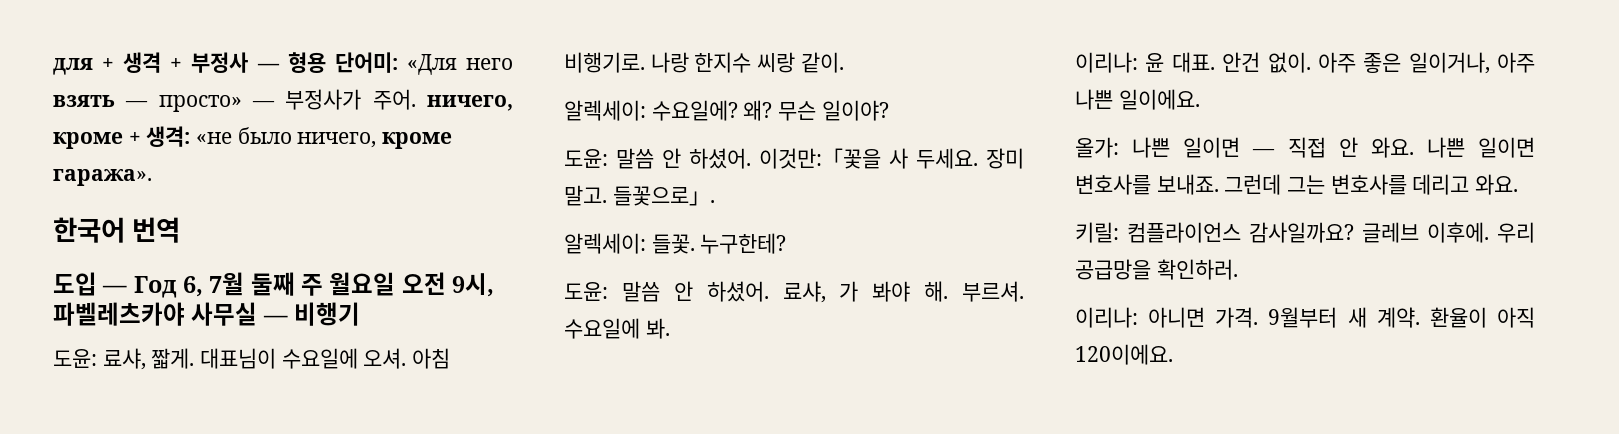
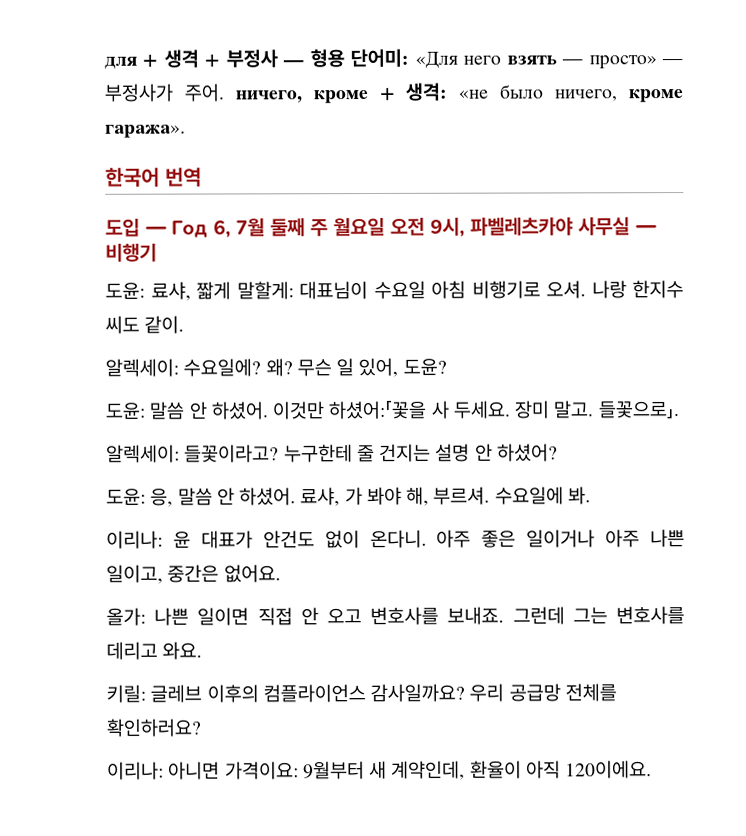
[151,348,451,369] [564,52,645,73] 짧게. 대표님이 수요일에 오셔. 아침 비행기로. -> [196,280,586,300] 짧게 말할게: 대표님이 수요일 아침 비행기로 오셔.
[757,52,796,73] 씨랑 -> [105,315,140,334] 씨도
[821,100,889,121] [564,148,822,169] 일이야? // 도윤: 말씀 안 하셨어. 이것만: -> [336,357,447,378] [105,400,387,420] 일 있어, 도윤? // 도윤: 말씀 안 하셨어. 이것만 하셨어:
[651,233,787,254] [564,282,608,301] 들꽃. 누구한테? // 도윤: -> [184,443,558,463] [106,488,174,507] 들꽃이라고? 누구한테 줄 건지는 설명 안 하셨어? // 도윤: 응,
[924,281,949,302] 해. -> [406,486,430,506] 해,
[1171,52,1311,73] 대표. 안건 없이. -> [200,529,427,549] 대표가 안건도 없이 온다니.
[1408,52,1490,74] 일이거나, -> [526,529,596,548] 일이거나
[1118,89,1200,110] 일이에요. -> [106,564,281,584] 일이고, 중간은 없어요.
[1252,149,1276,155] — -> (250, 616) none
[1370,137,1535,158] 와요. 나쁜 일이면 -> [327,608,362,624] 오고
[1127,222,1535,243] [1075,259,1238,280] 컴플라이언스 감사일까요? 글레브 이후에. 우리 공급망을 확인하러. -> [150,683,617,703] [106,718,201,737] 글레브 이후의 컴플라이언스 감사일까요? 우리 공급망 전체를 확인하러요?
[1215,307,1259,328] 가격. -> [224,761,299,780] 가격이요:
[1376,307,1420,328] 계약. -> [391,760,466,780] 계약인데,

